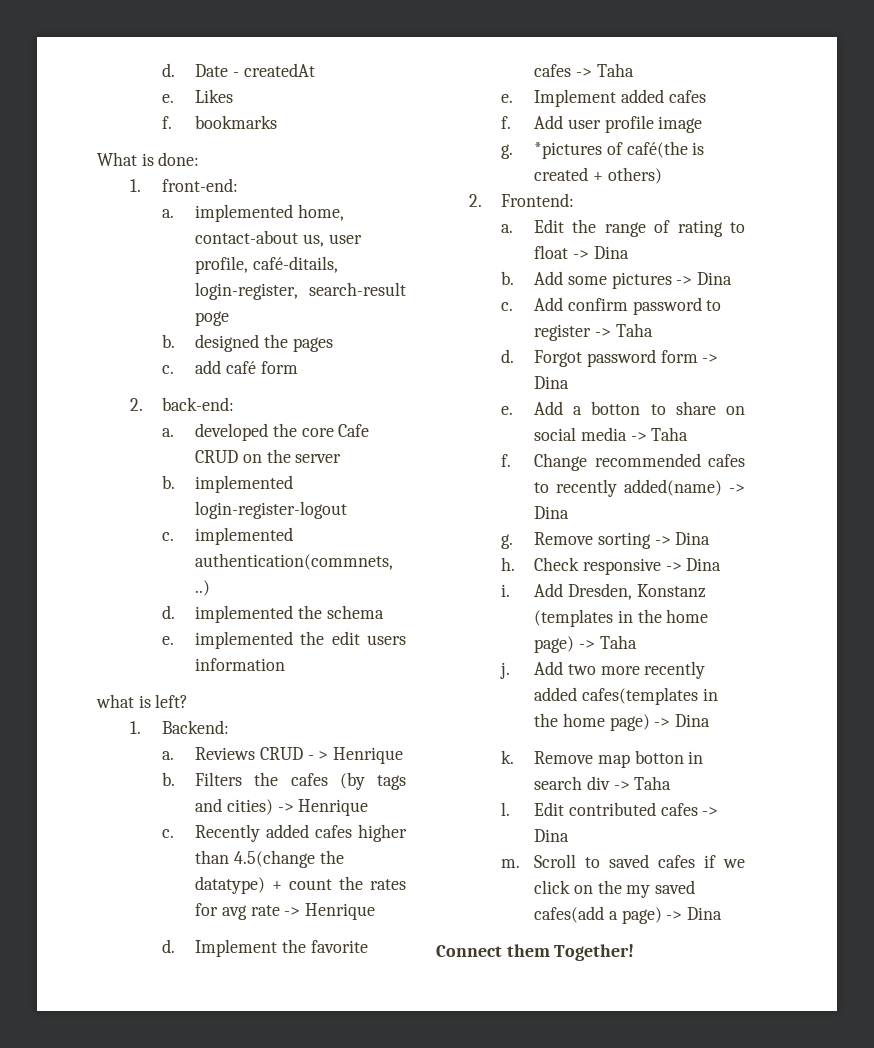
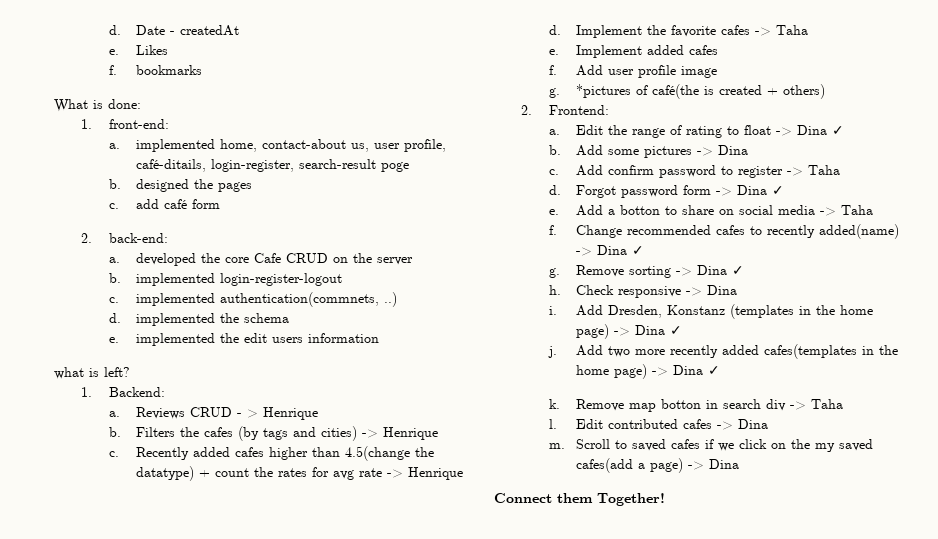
(629, 252) none -> [831,126,844,135] ✓
(570, 382) none -> [771,186,784,195] ✓
(570, 512) none -> [631,246,644,255] ✓
(711, 538) none -> [731,266,744,275] ✓
[599,635,637,649] Taha -> [634,325,682,335] Dina ✓
(710, 720) none -> [707,366,720,375] ✓

